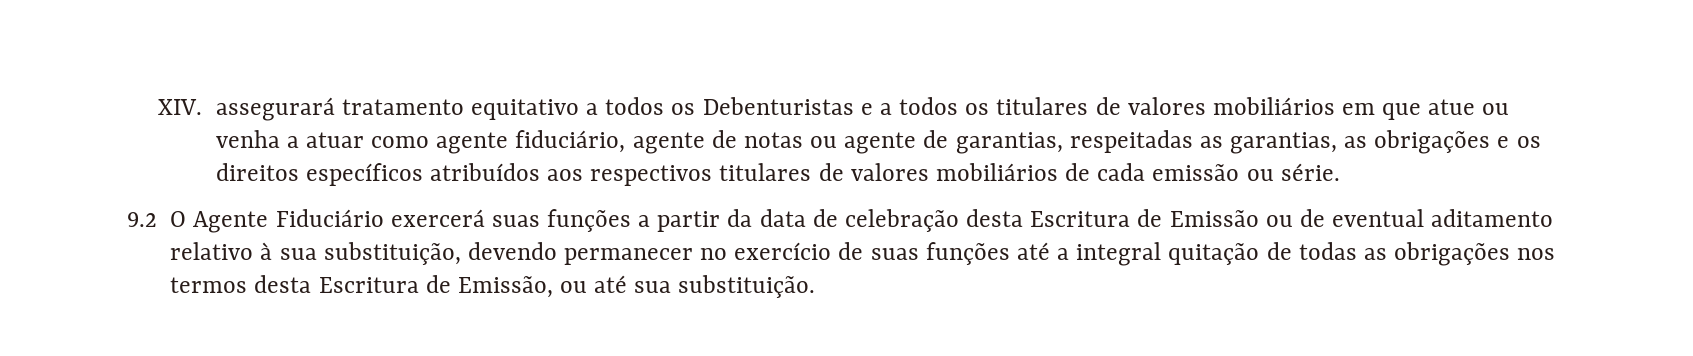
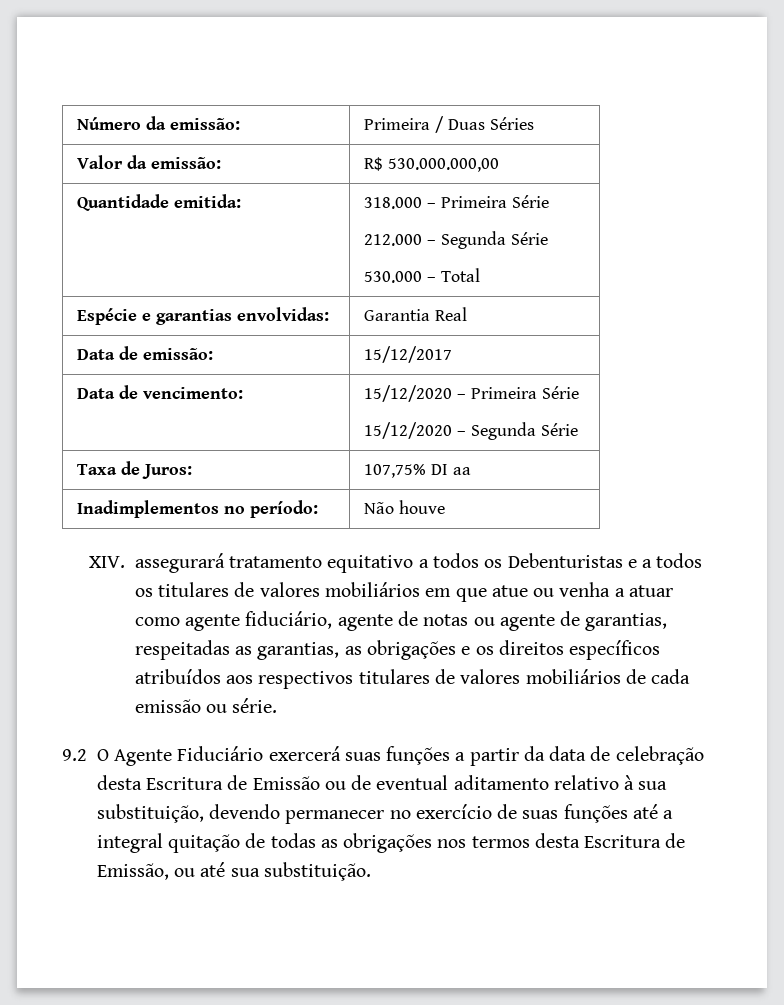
(158, 107) none -> [77,116,240,130] [364,116,534,133] [77,155,221,169] [364,157,500,172] [77,194,242,211] [364,195,549,209] [364,231,548,249] [364,268,480,283] [77,307,329,325] [364,307,468,321] [77,346,213,360] [364,346,453,363] [77,385,243,399] [364,385,579,402] [364,422,578,440] [77,461,192,479] [364,464,471,478] [77,500,318,518] [364,500,446,514] Número da emissão: | Primeira / Duas Séries // Valor da emissão: | R$ 530.000.000,00 // Quantidade emitida: | 318.000 – Primeira Série // 212.000 – Segunda Série // 530.000 – Total // Espécie e garantias envolvidas: | Garantia Real // Data de emissão: | 15/12/2017 // Data de vencimento: | 15/12/2020 – Primeira Série // 15/12/2020 – Segunda Série // Taxa de Juros: | 107,75% DI aa // Inadimplementos no período: | Não houve //

